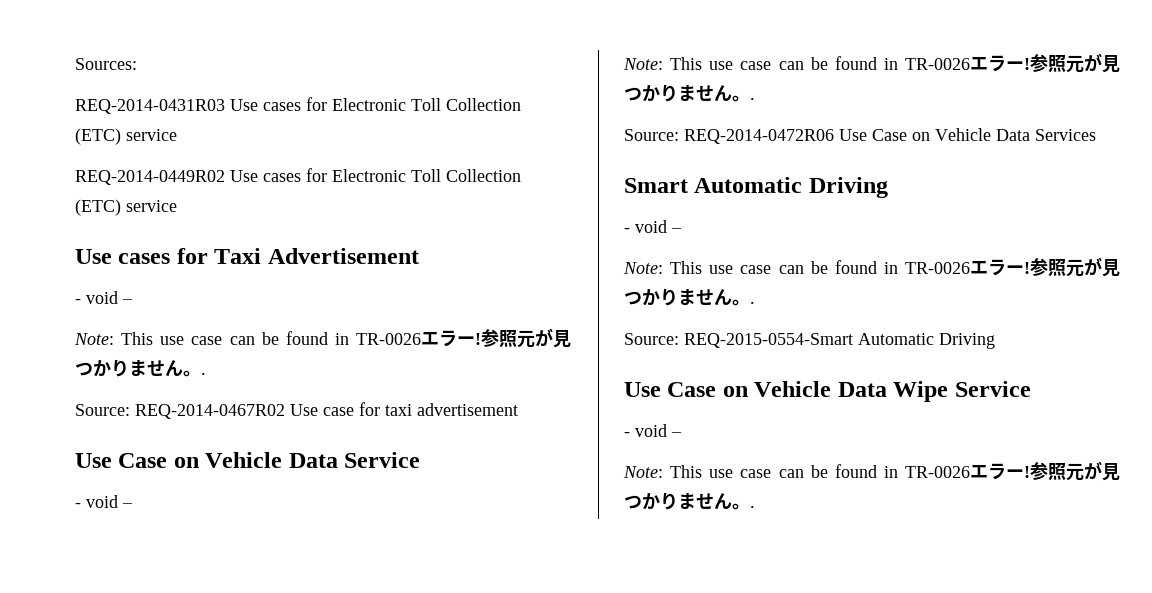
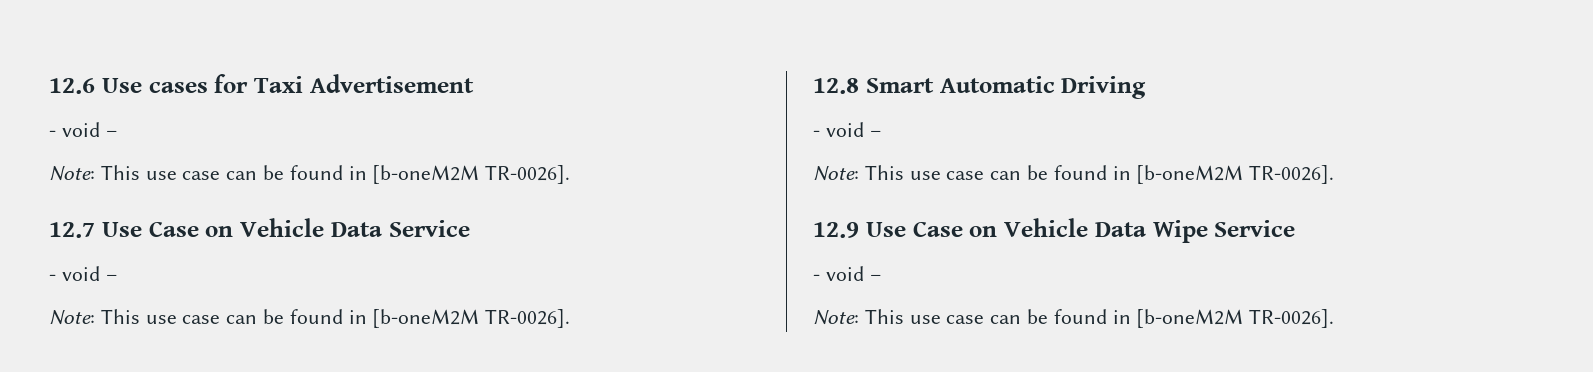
[75,58,137,70] [75,97,521,114] [75,128,177,145] [75,168,521,185] [75,199,177,216] Sources: // REQ-2014-0431R03 Use cases for Electronic Toll Collection (ETC) service // REQ-2014-0449R02 Use cases for Electronic Toll Collection (ETC) service // -> [49,78,95,94] 12.6
[356,328,571,348] [75,359,206,377] [75,402,518,419] TR-0026エラー!参照元が見つかりません。. // Source: REQ-2014-0467R02 Use case for taxi advertisement // -> [372,165,571,184] [49,222,95,238] [b-oneM2M TR-0026]. // 12.7
[905,53,1120,73] [624,84,755,102] [624,128,1096,144] TR-0026エラー!参照元が見つかりません。. // Source: REQ-2014-0472R06 Use Case on Vehicle Data Services // -> [372,309,571,328] [813,78,859,94] [b-oneM2M TR-0026]. // 12.8
[905,257,1120,277] [624,288,755,306] [624,333,995,349] TR-0026エラー!参照元が見つかりません。. // Source: REQ-2015-0554-Smart Automatic Driving // -> [1136,165,1335,184] [813,222,859,238] [b-oneM2M TR-0026]. // 12.9
[905,461,1120,481] [624,492,755,510] TR-0026エラー!参照元が見つかりません。. -> [1136,309,1335,328] [b-oneM2M TR-0026].

